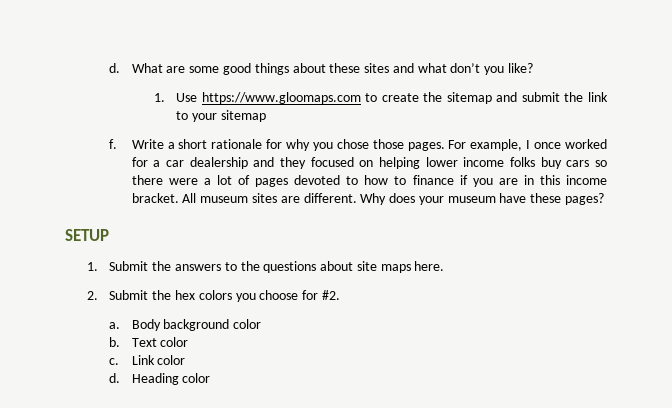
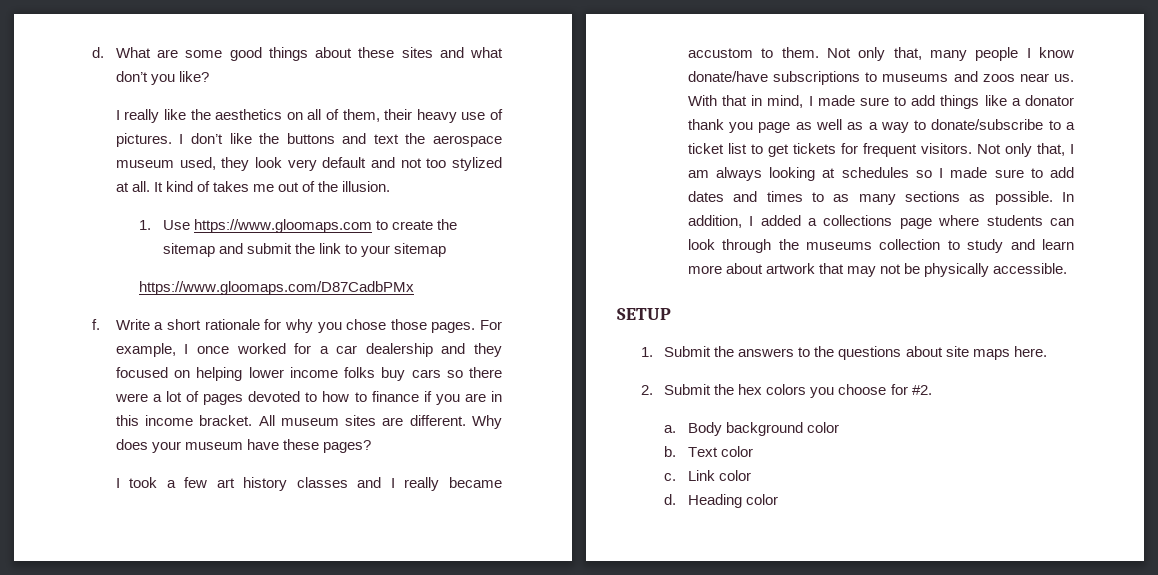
(534, 68) none -> [115,109,504,123] [115,133,502,147] [115,157,503,171] [115,181,391,192] // I really like the aesthetics on all of them, their heavy use of pictures. I don’t like the buttons and text the aerospace museum used, they look very default and not too stylized at all. It kind of takes me out of the illusion.
(266, 116) none -> [139,281,415,295] // https://www.gloomaps.com/D87CadbPMx
(605, 199) none -> [115,477,502,491] [687,47,1074,61] [687,71,1074,85] [687,95,1074,109] [687,119,1075,133] [687,143,1075,157] [687,167,1074,181] [687,191,1074,205] [687,215,1074,229] [687,239,1075,253] [687,263,1068,277] // I took a few art history classes and I really became accustom to them. Not only that, many people I know donate/have subscriptions to museums and zoos near us. With that in mind, I made sure to add things like a donator thank you page as well as a way to donate/subscribe to a ticket list to get tickets for frequent visitors. Not only that, I am always looking at schedules so I made sure to add dates and times to as many sections as possible. In addition, I added a collections page where students can look through the museums collection to study and learn more about artwork that may not be physically accessible.

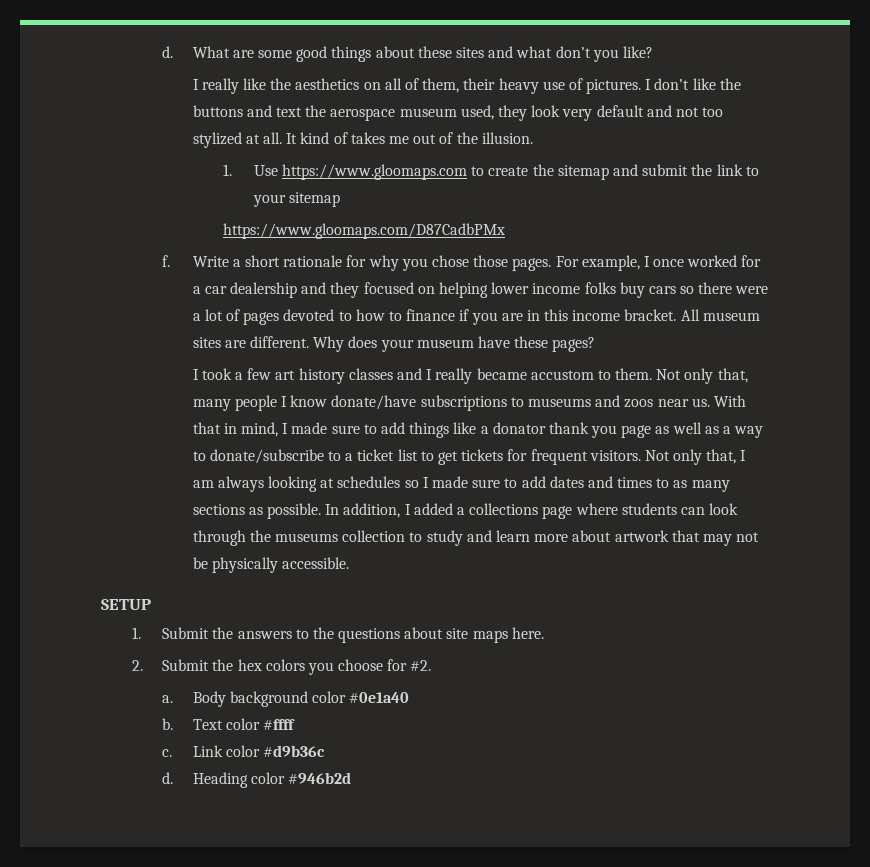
(839, 427) none -> [349,692,410,703] #0e1a40
(753, 451) none -> [263,719,296,730] #ffff
(751, 475) none -> [263,745,326,757] #d9b36c
(778, 499) none -> [288,772,352,784] #946b2d

